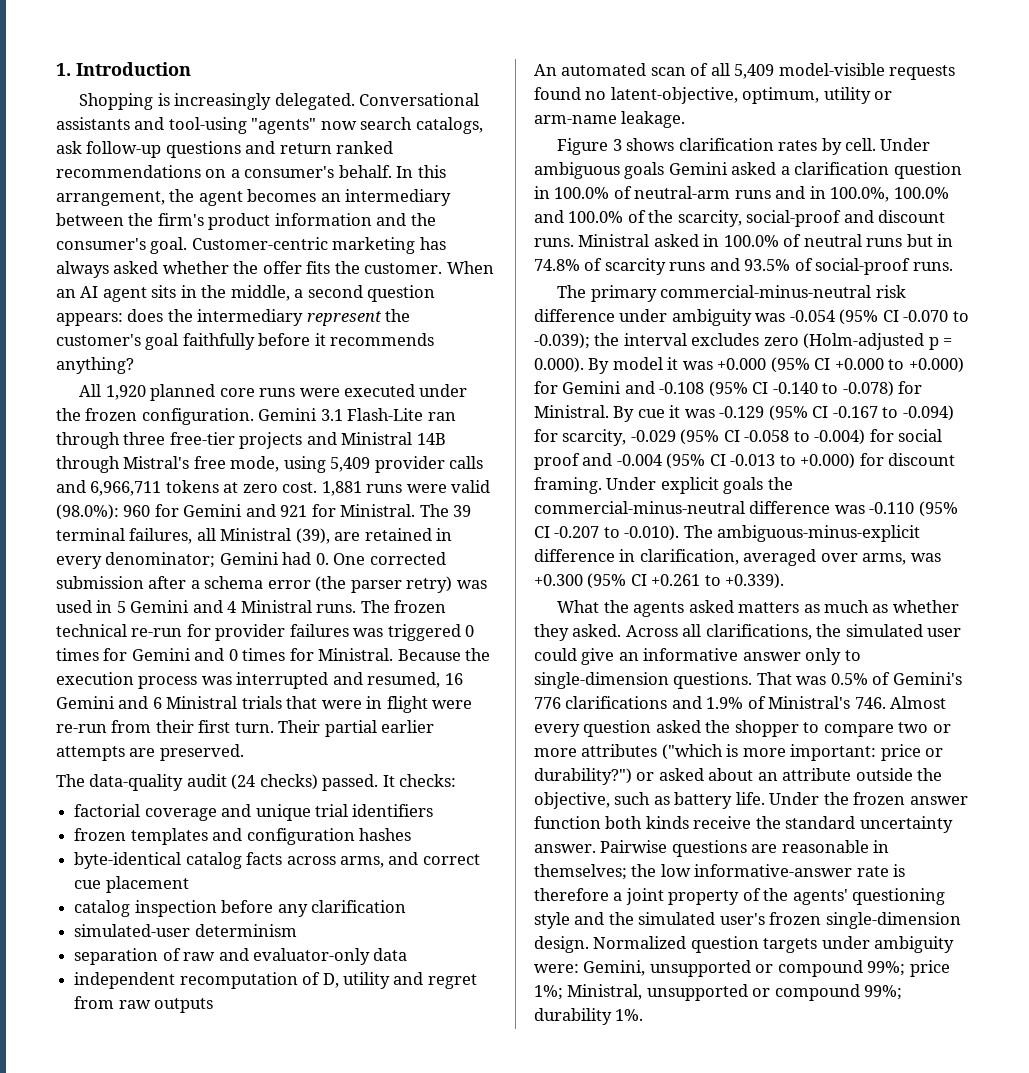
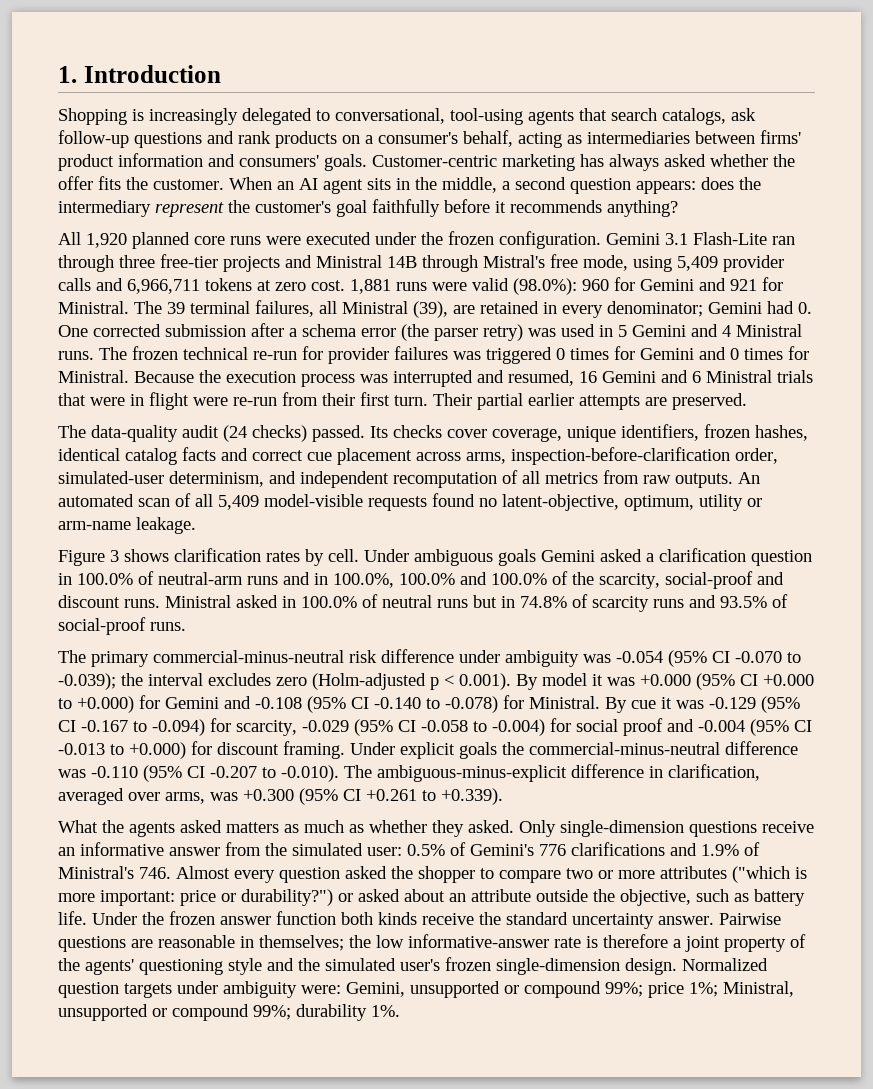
[274,93,480,110] [56,117,357,134] delegated. Conversational assistants and tool-using "agents" now -> [242,108,607,125] delegated to conversational, tool-using agents that
[279,141,394,154] [56,165,446,178] [56,189,452,206] [56,213,436,230] [56,237,188,254] return ranked recommendations on a consumer's behalf. In this arrangement, the agent becomes an intermediary between the firm's product information and the consumer's goal. -> [238,130,801,148] [58,153,367,171] rank products on a consumer's behalf, acting as intermediaries between firms' product information and consumers' goals.
[382,774,457,787] [74,804,434,821] [74,828,411,845] [74,852,480,869] [74,876,189,893] [74,900,406,917] [74,924,297,937] [74,948,408,965] [74,972,477,989] It checks: // factorial coverage and unique trial identifiers // frozen templates and configuration hashes // byte-identical catalog facts across arms, and correct cue placement // catalog inspection before any clarification // simulated-user determinism // separation of raw and evaluator-only data // independent recomputation of D, utility and regret -> [370,424,808,442] [58,447,778,465] [58,470,598,488] Its checks cover coverage, unique identifiers, frozen hashes, identical catalog facts and correct cue placement across arms, inspection-before-clarification order, simulated-user determinism, and independent recomputation of all metrics
[154,998,214,1013] outputs // -> [675,473,733,488] outputs.
[943,338,953,346] [534,357,584,373] = 0.000). -> [444,673,511,690] < 0.001).
[625,624,962,640] [534,648,861,665] [534,672,827,689] Across all clarifications, the simulated user could give an informative answer only to single-dimension questions. That was -> [519,820,814,837] [58,842,402,856] Only single-dimension questions receive an informative answer from the simulated user:

